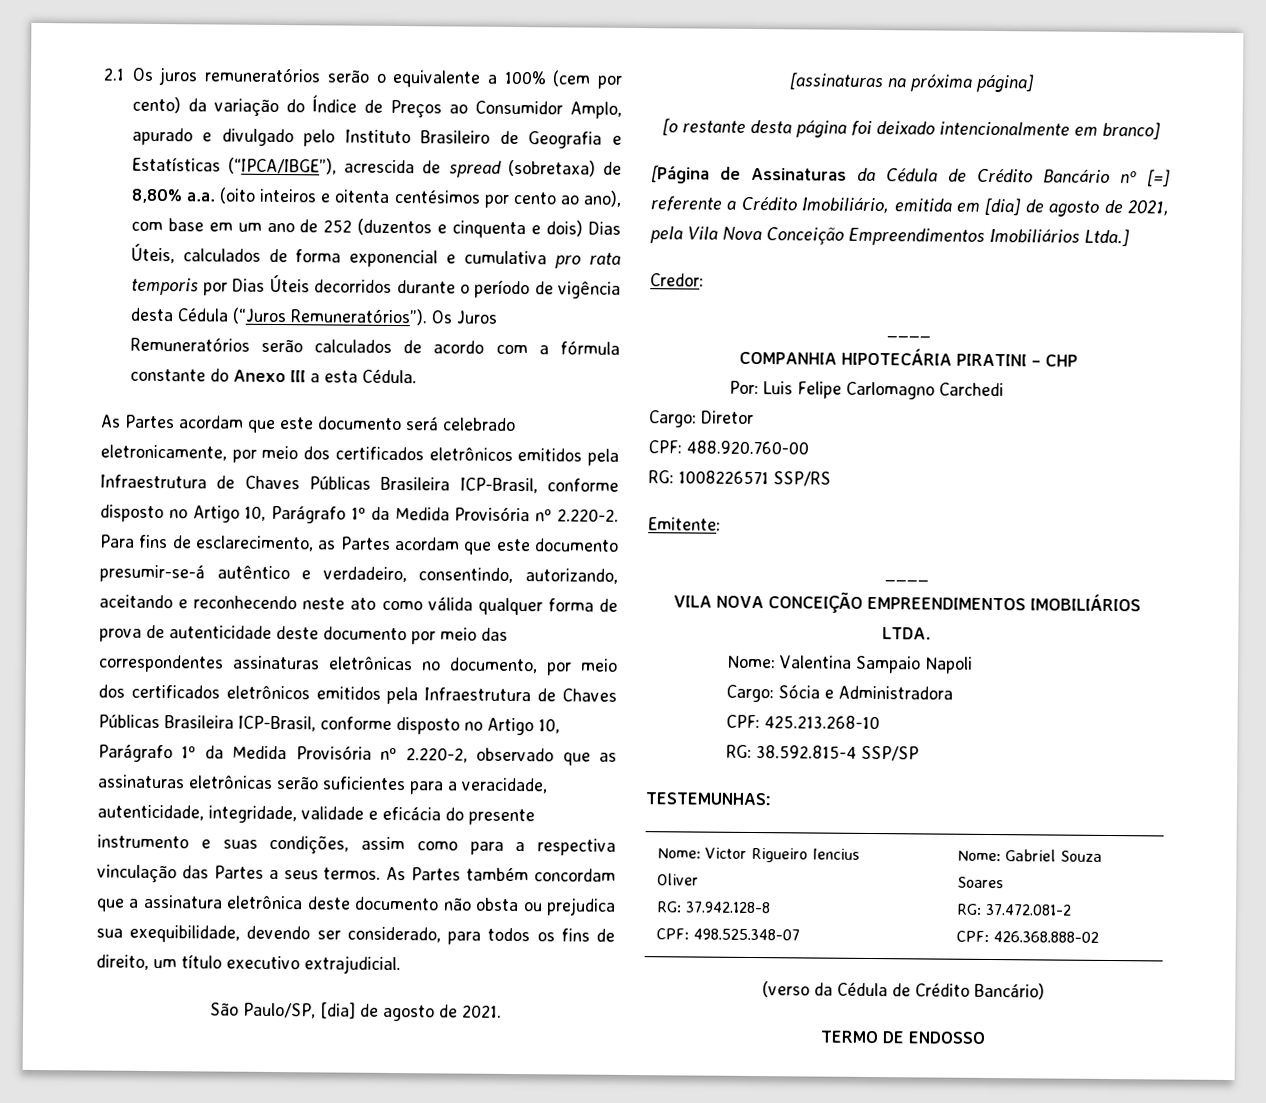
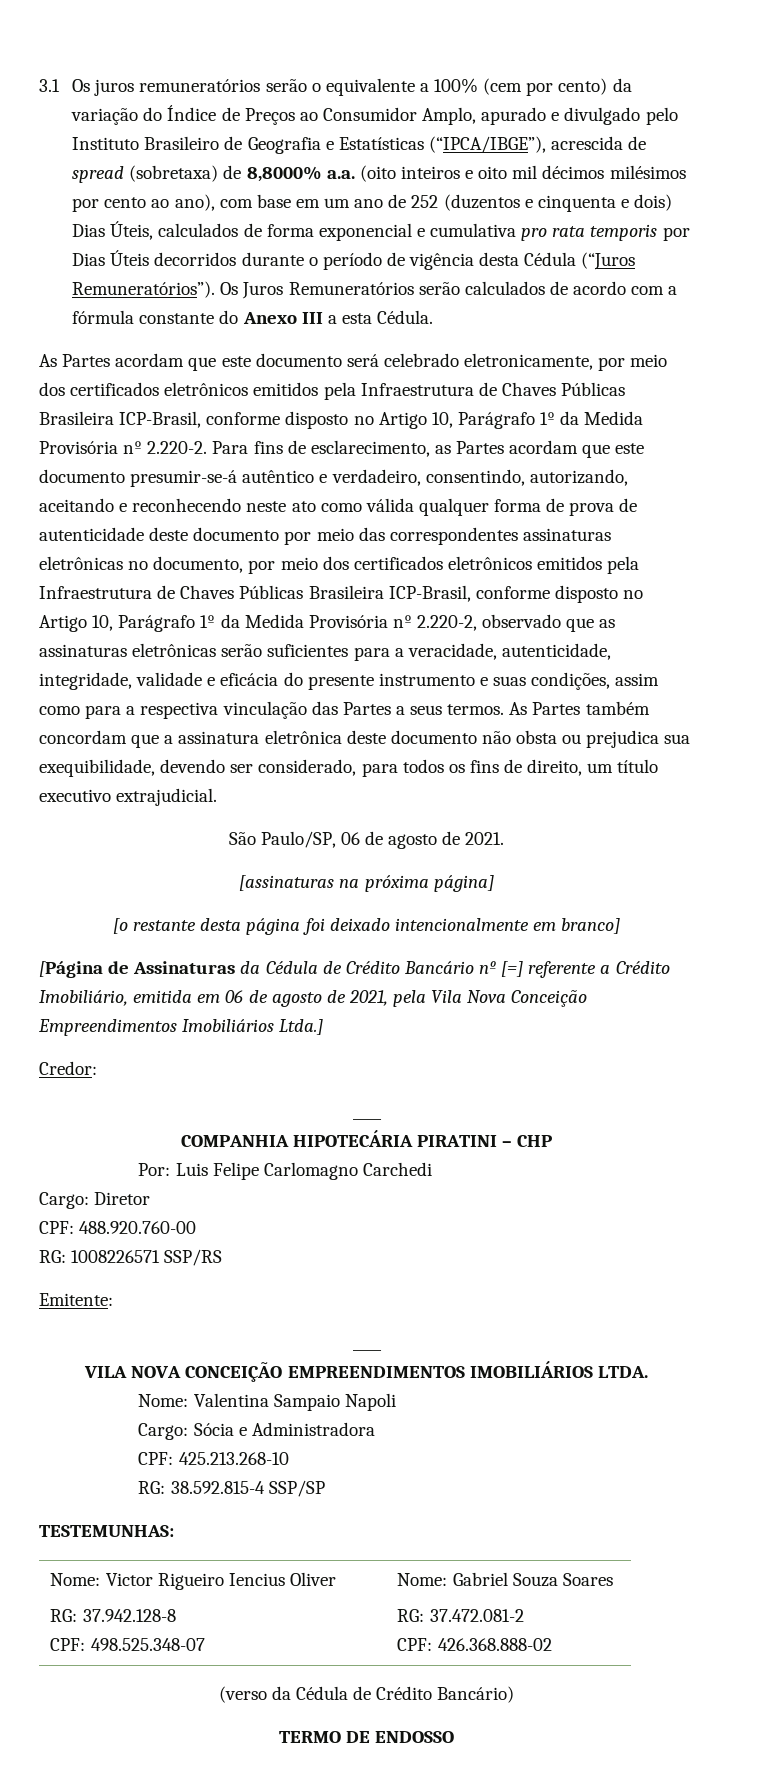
[103,67,125,81] 2.1 -> [39,79,60,92] 3.1
[130,188,183,204] 8,80% -> [246,166,322,182] 8,8000%
[334,189,481,204] oitenta centésimos -> [478,165,686,179] oito mil décimos milésimos
[319,1002,356,1019] [dia] -> [340,832,360,845] 06
[984,197,1022,216] [dia] -> [225,990,244,1003] 06

